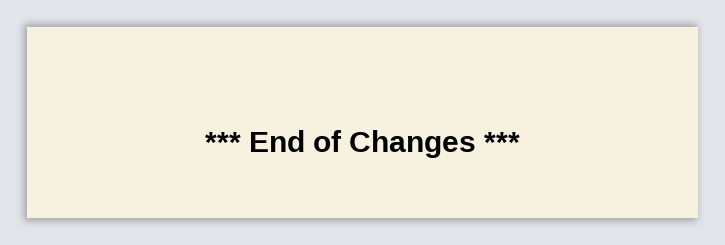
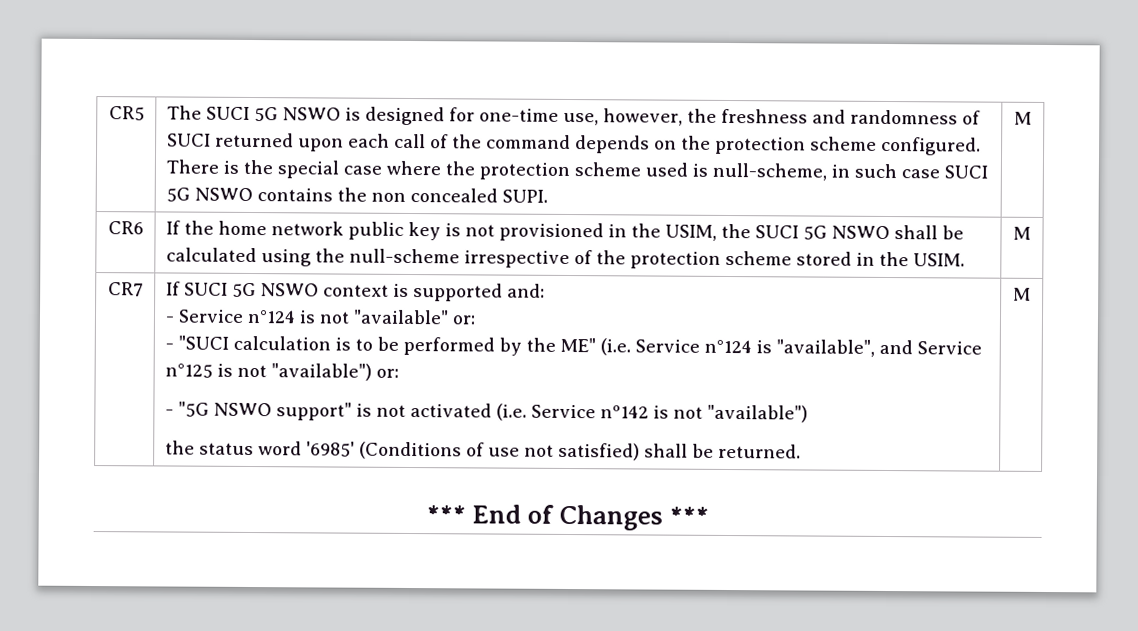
(204, 142) none -> [108,106,145,121] [166,105,981,126] [166,132,981,156] [165,159,988,181] [165,187,548,203] [1014,111,1032,125] [107,221,144,235] [165,220,964,242] [165,247,965,269] [1013,226,1031,240] [107,282,144,297] [165,281,545,302] [164,309,475,325] [164,335,982,357] [164,363,399,381] [164,401,808,423] [164,440,801,461] [1013,287,1031,301] CR5 | The SUCI 5G NSWO is designed for one-time use, however, the freshness and randomness of SUCI returned upon each call of the command depends on the protection scheme configured. There is the special case where the protection scheme used is null-scheme, in such case SUCI 5G NSWO contains the non concealed SUPI. | M // CR6 | If the home network public key is not provisioned in the USIM, the SUCI 5G NSWO shall be calculated using the null-scheme irrespective of the protection scheme stored in the USIM. | M // CR7 | If SUCI 5G NSWO context is supported and: // - Service n°124 is not "available" or: // - "SUCI calculation is to be performed by the ME" (i.e. Service n°124 is "available", and Service n°125 is not "available") or: // - "5G NSWO support" is not activated (i.e. Service nº142 is not "available") // the status word '6985' (Conditions of use not satisfied) shall be returned. | M //

